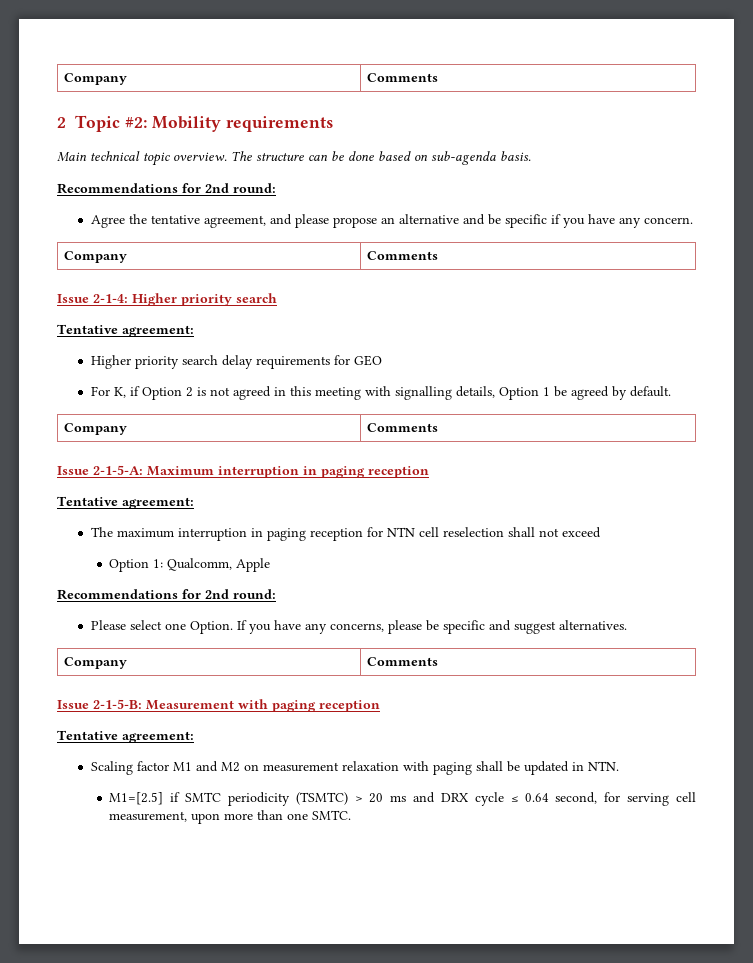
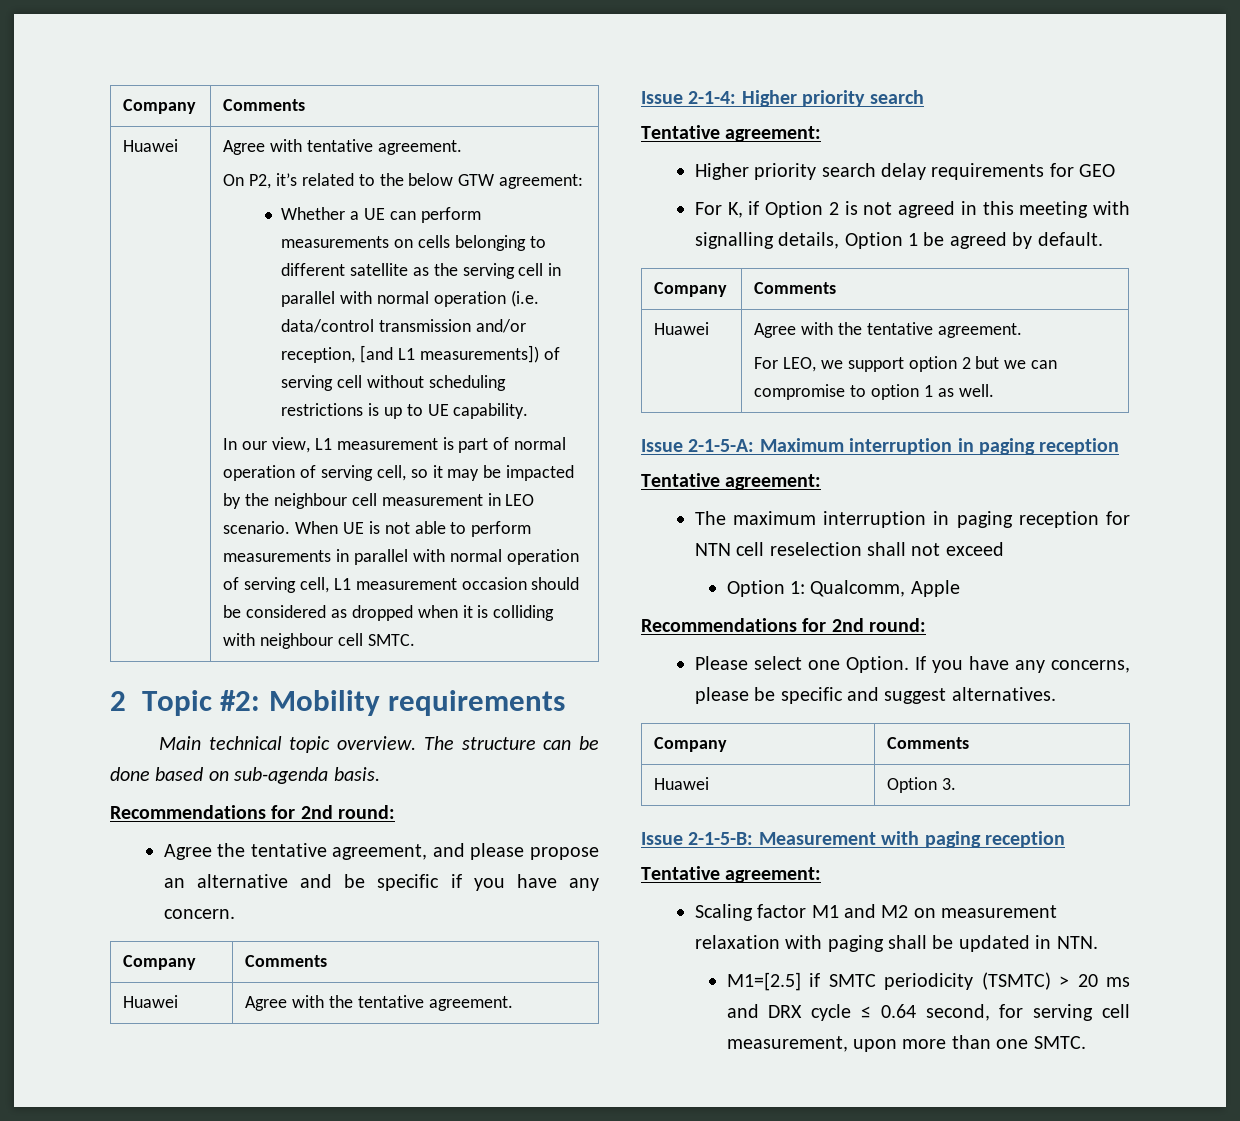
[64,73,128,85] [367,73,439,82] Company | Comments -> [123,99,197,114] [223,99,306,111] [123,139,179,152] [223,139,462,155] [223,173,584,189] [281,207,481,223] [281,235,546,251] [281,263,562,279] [281,290,539,307] [281,319,526,333] [281,345,560,363] [281,375,506,391] [281,403,529,419] [223,437,567,453] [223,465,575,481] [223,493,535,509] [223,521,532,537] [223,549,579,565] [223,577,580,593] [223,605,555,621] [223,633,415,649] Company | Comments // Huawei | Agree with tentative agreement. // On P2, it’s related to the below GTW agreement: // Whether a UE can perform measurements on cells belonging to different satellite as the serving cell in parallel with normal operation (i.e. data/control transmission and/or reception, [and L1 measurements]) of serving cell without scheduling restrictions is up to UE capability. // In our view, L1 measurement is part of normal operation of serving cell, so it may be impacted by the neighbour cell measurement in LEO scenario. When UE is not able to perform measurements in parallel with normal operation of serving cell, L1 measurement occasion should be considered as dropped when it is colliding with neighbour cell SMTC.
(439, 255) none -> [123,995,179,1008] [245,995,513,1011] // Huawei | Agree with the tentative agreement.
(439, 427) none -> [654,322,710,335] [754,322,1022,338] [754,356,1058,372] [754,384,994,400] // Huawei | Agree with the tentative agreement. // For LEO, we support option 2 but we can compromise to option 1 as well.
(439, 661) none -> [654,777,710,790] [887,777,957,793] // Huawei | Option 3.

